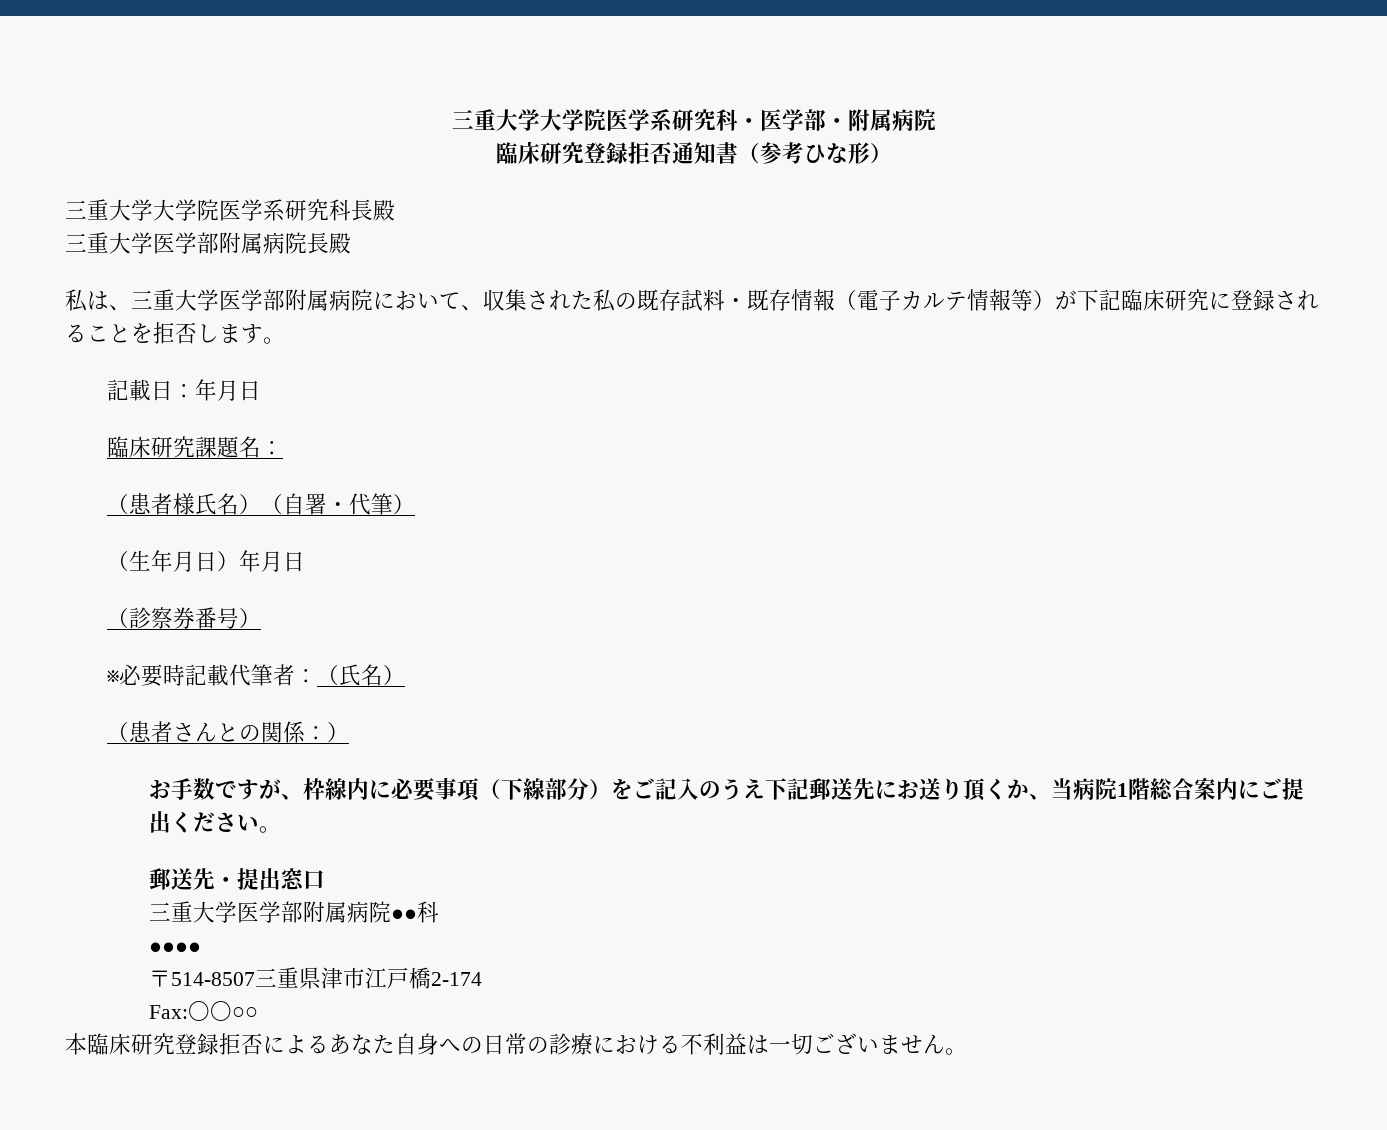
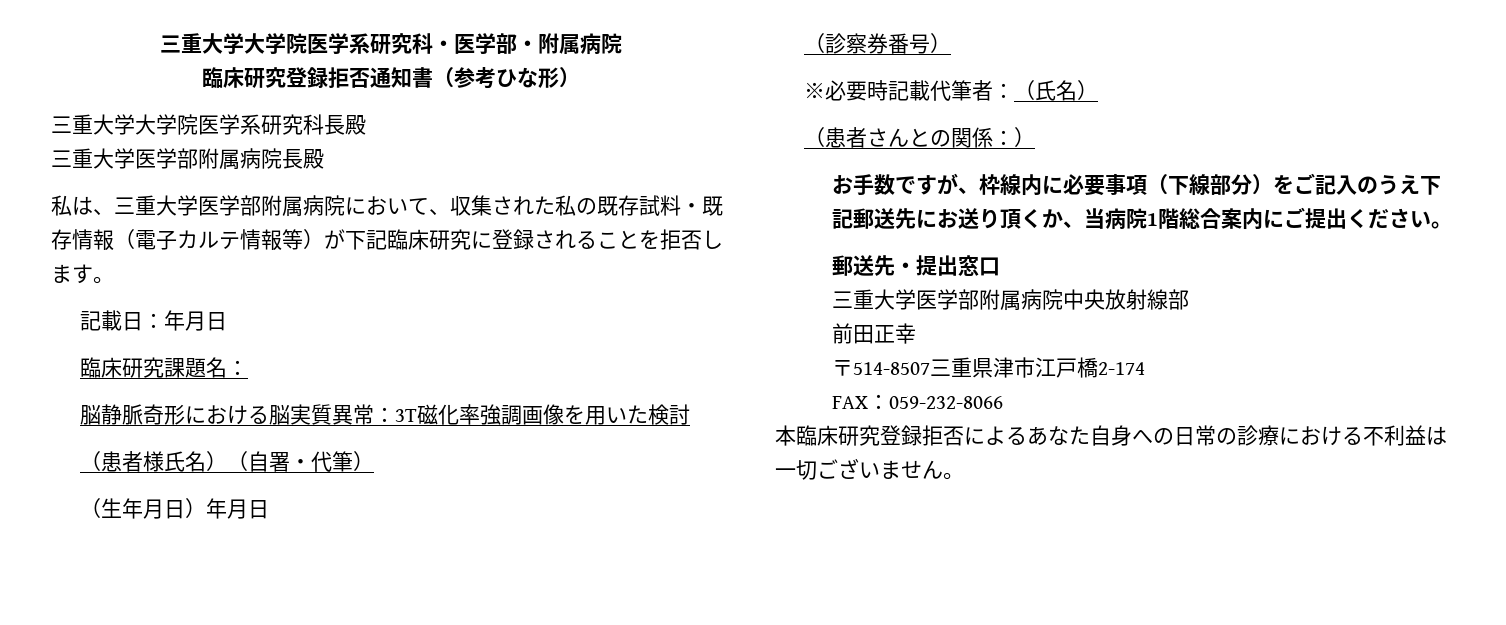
(283, 448) none -> [79,404,690,425] // 脳静脈奇形における脳実質異常：3T磁化率強調画像を用いた検討
[390,901,439,923] [148,942,201,953] ●●科 // ●●●● -> [1063,289,1190,310] [832,323,917,344] 中央放射線部 // 前田正幸
[148,1001,258,1021] Fax:〇〇○○ -> [832,394,1004,409] FAX：059-232-8066

